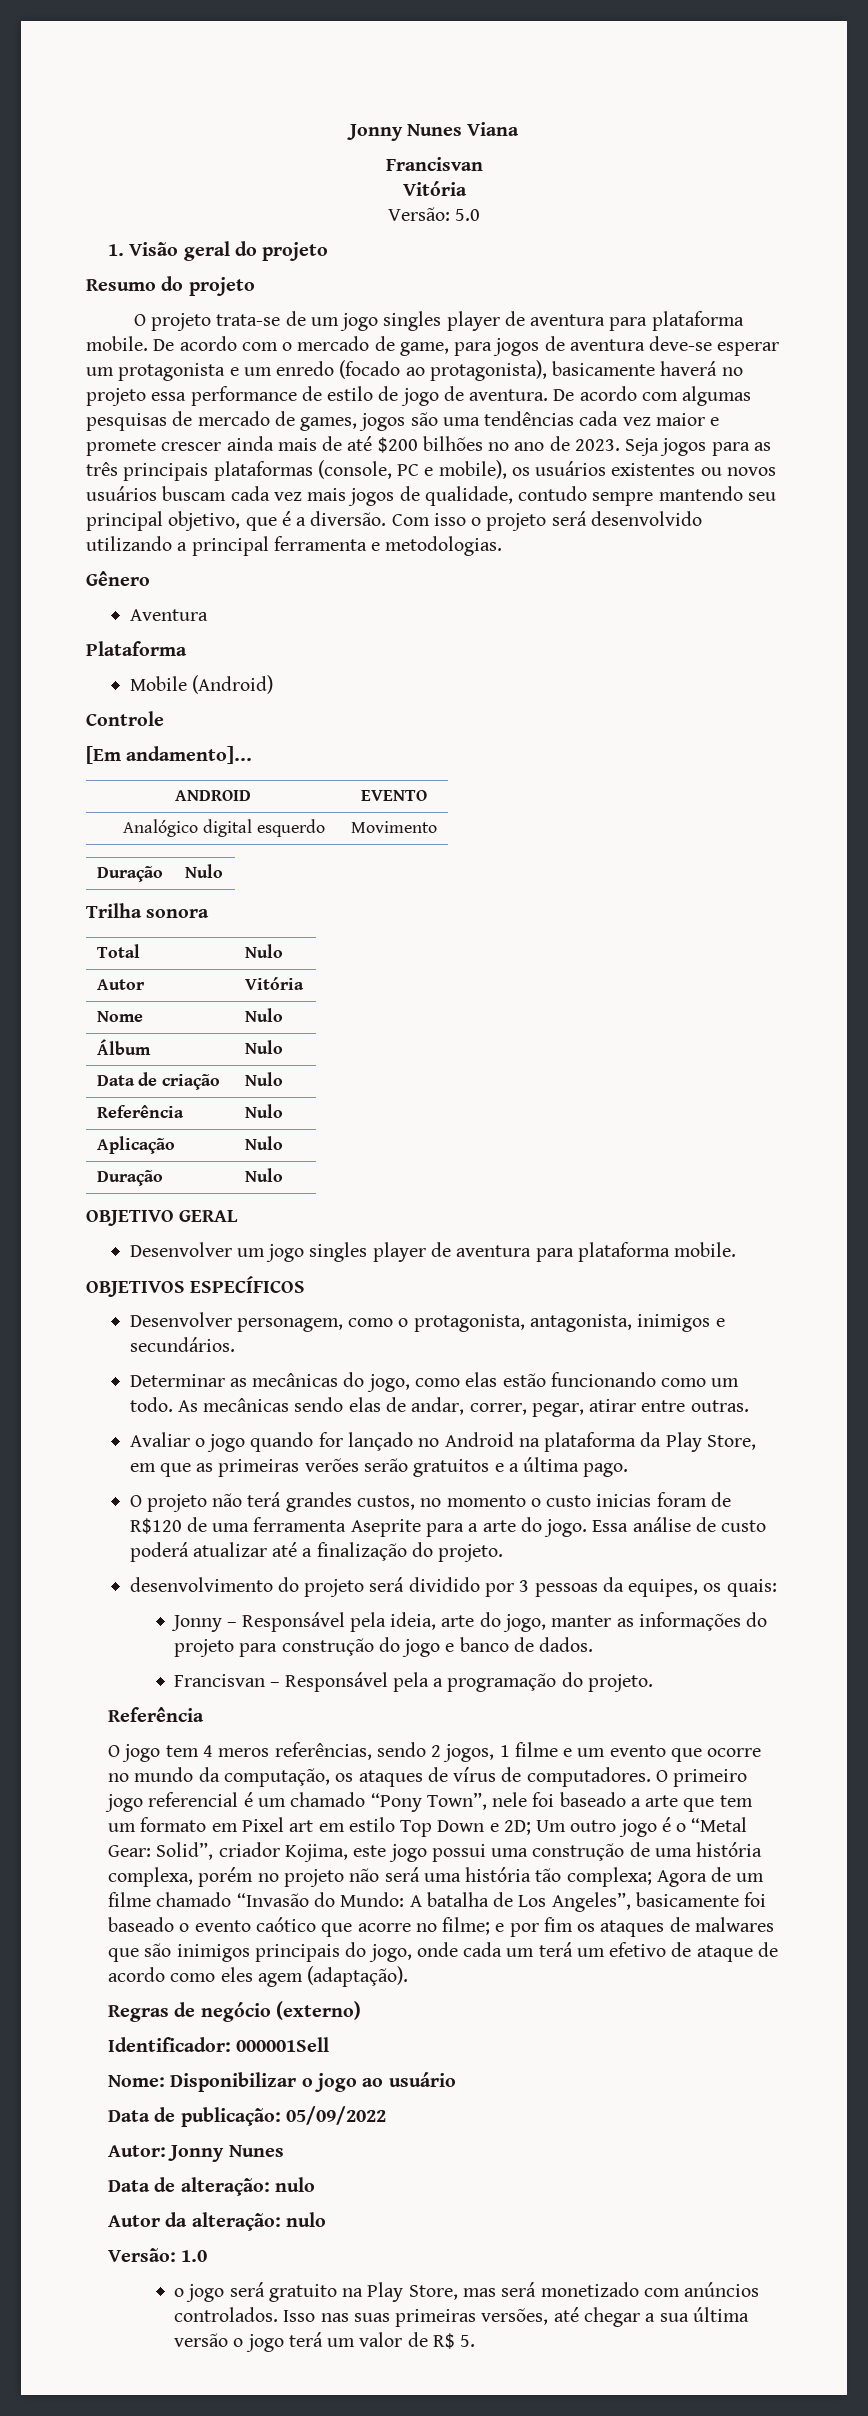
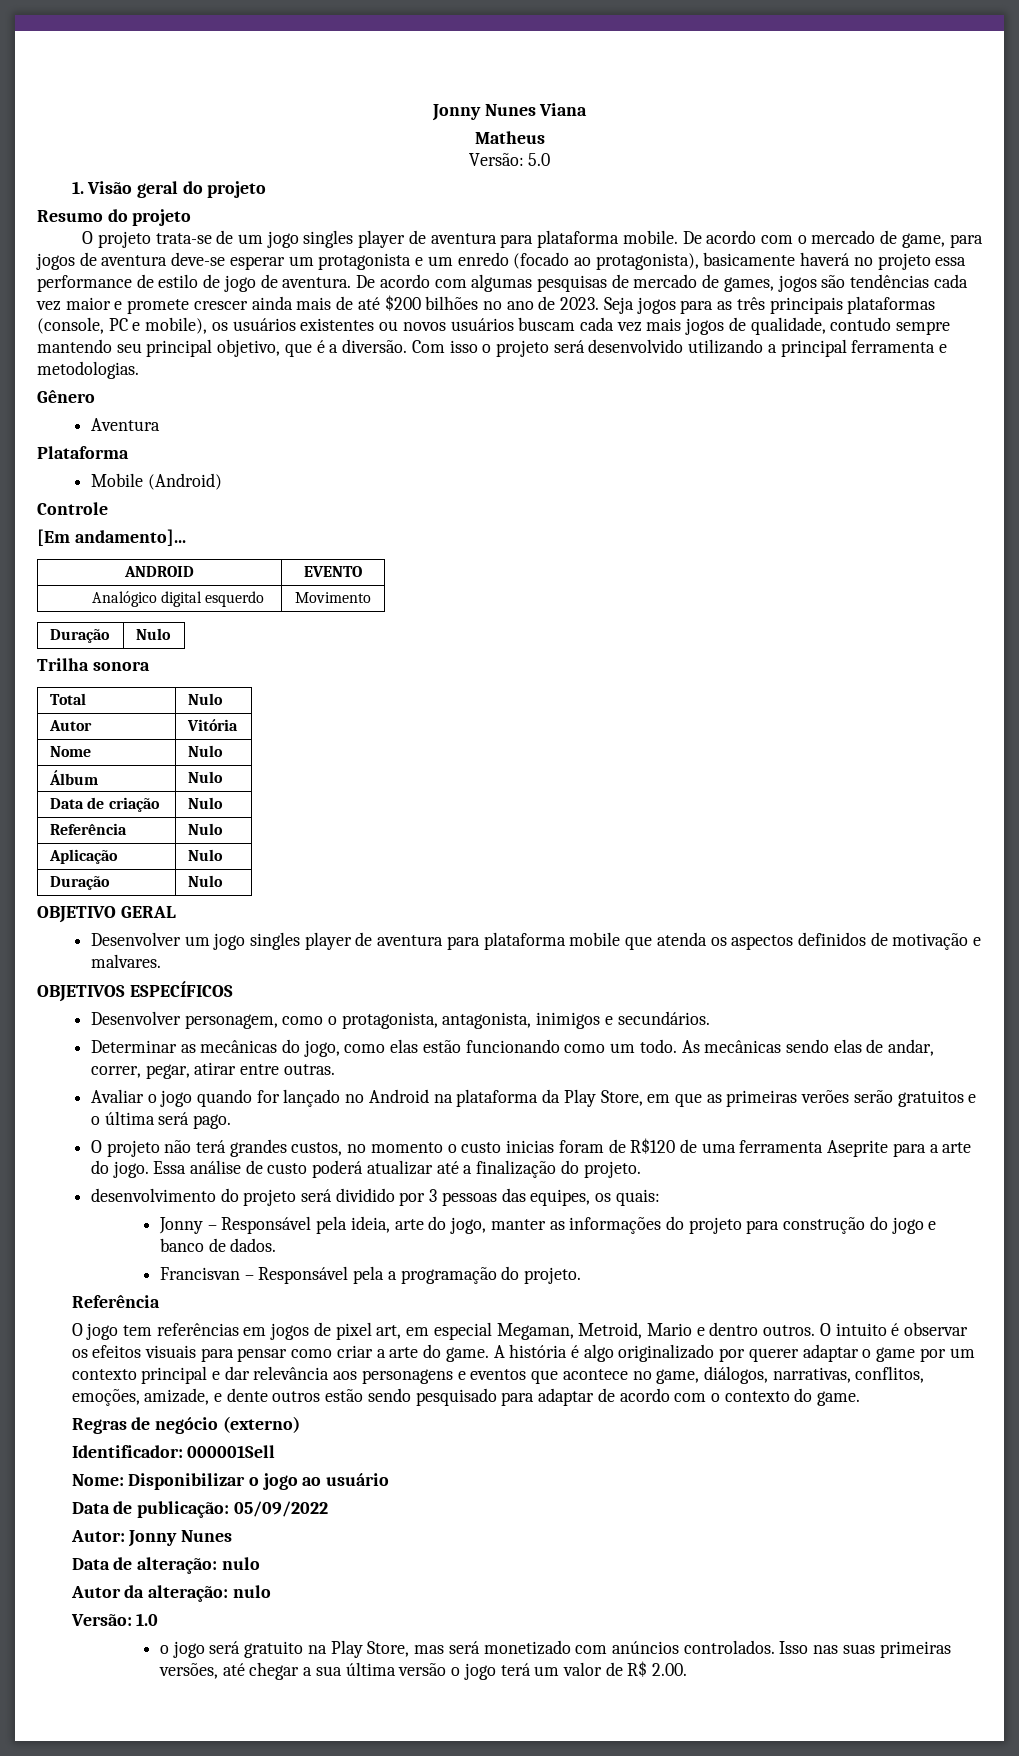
[385,157,483,171] [402,181,467,196] Francisvan // Vitória -> [474,131,545,144] Matheus
[442,417,480,426] uma -> (846, 281) none
[674,1242,737,1257] mobile. -> [569,932,982,950] [90,954,161,968] mobile que atenda os aspectos definidos de motivação e malvares.
[508,1457,580,1472] a última -> [90,1111,190,1125] o última será
[602,1577,624,1592] da -> [501,1188,526,1202] das
[203,1742,762,1762] [108,1767,748,1787] [105,1792,753,1812] [108,1817,748,1837] [108,1842,763,1862] [108,1867,765,1887] [108,1892,767,1912] [108,1917,774,1937] [108,1942,778,1962] [108,1966,409,1987] 4 meros referências, sendo 2 jogos, 1 filme e um evento que ocorre no mundo da computação, os ataques de vírus de computadores. O primeiro jogo referencial é um chamado “Pony Town”, nele foi baseado a arte que tem um formato em Pixel art em estilo Top Down e 2D; Um outro jogo é o “Metal Gear: Solid”, criador Kojima, este jogo possui uma construção de uma história complexa, porém no projeto não será uma história tão complexa; Agora de um filme chamado “Invasão do Mundo: A batalha de Los Angeles”, basicamente foi baseado o evento caótico que acorre no filme; e por fim os ataques de malwares que são inimigos principais do jogo, onde cada um terá um efetivo de ataque de acordo como eles agem (adaptação). -> [156,1322,969,1340] [71,1344,975,1362] [71,1366,925,1384] [71,1388,861,1406] referências em jogos de pixel art, em especial Megaman, Metroid, Mario e dentro outros. O intuito é observar os efeitos visuais para pensar como criar a arte do game. A história é algo originalizado por querer adaptar o game por um contexto principal e dar relevância aos personagens e eventos que acontece no game, diálogos, narrativas, conflitos, emoções, amizade, e dente outros estão sendo pesquisado para adaptar de acordo com o contexto do game.
[460,2335,476,2347] 5. -> [652,1663,688,1676] 2.00.

